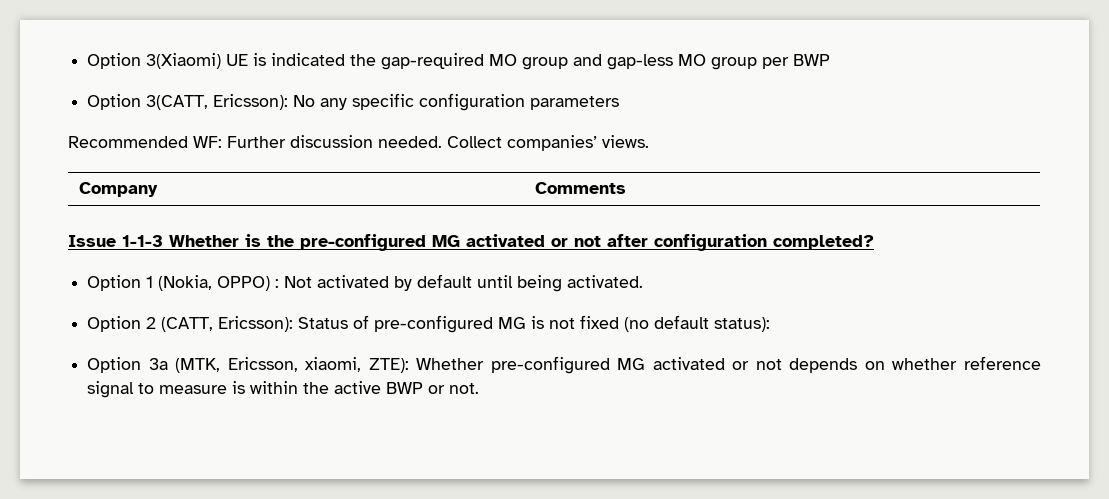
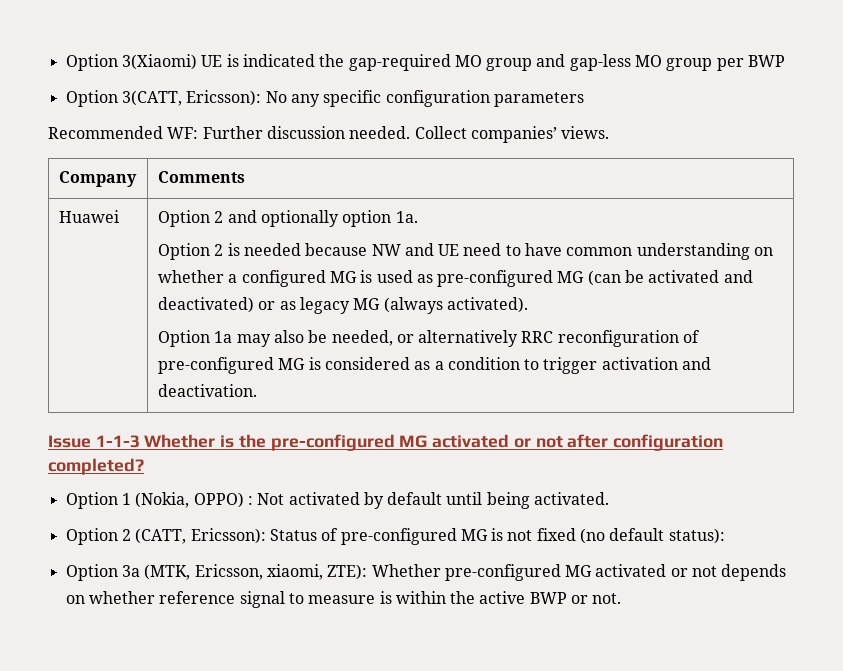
(626, 188) none -> [58,210,119,223] [157,210,418,227] [157,243,774,260] [157,270,753,287] [157,297,528,314] [157,330,701,347] [157,357,712,374] [157,384,257,397] // Huawei | Option 2 and optionally option 1a. // Option 2 is needed because NW and UE need to have common understanding on whether a configured MG is used as pre-configured MG (can be activated and deactivated) or as legacy MG (always activated). // Option 1a may also be needed, or alternatively RRC reconfiguration of pre-configured MG is considered as a condition to trigger activation and deactivation.

